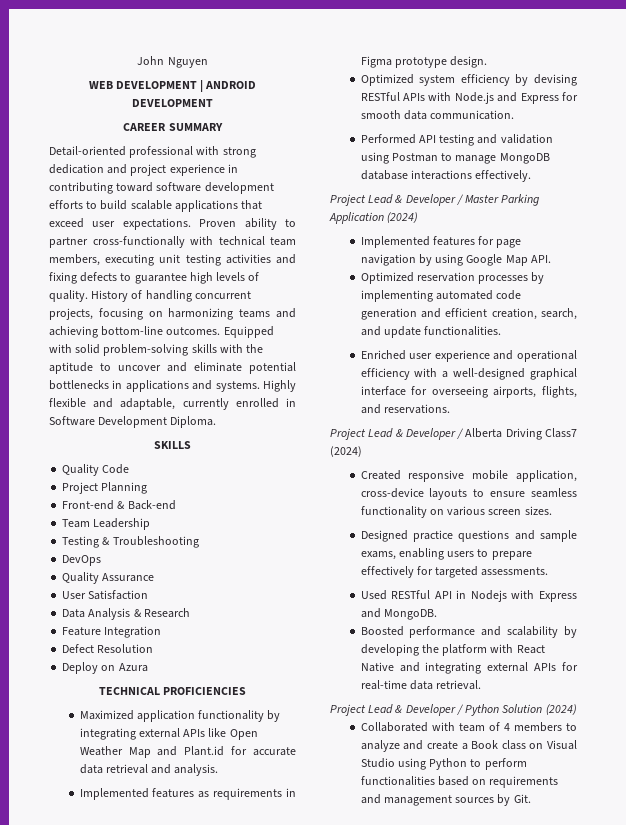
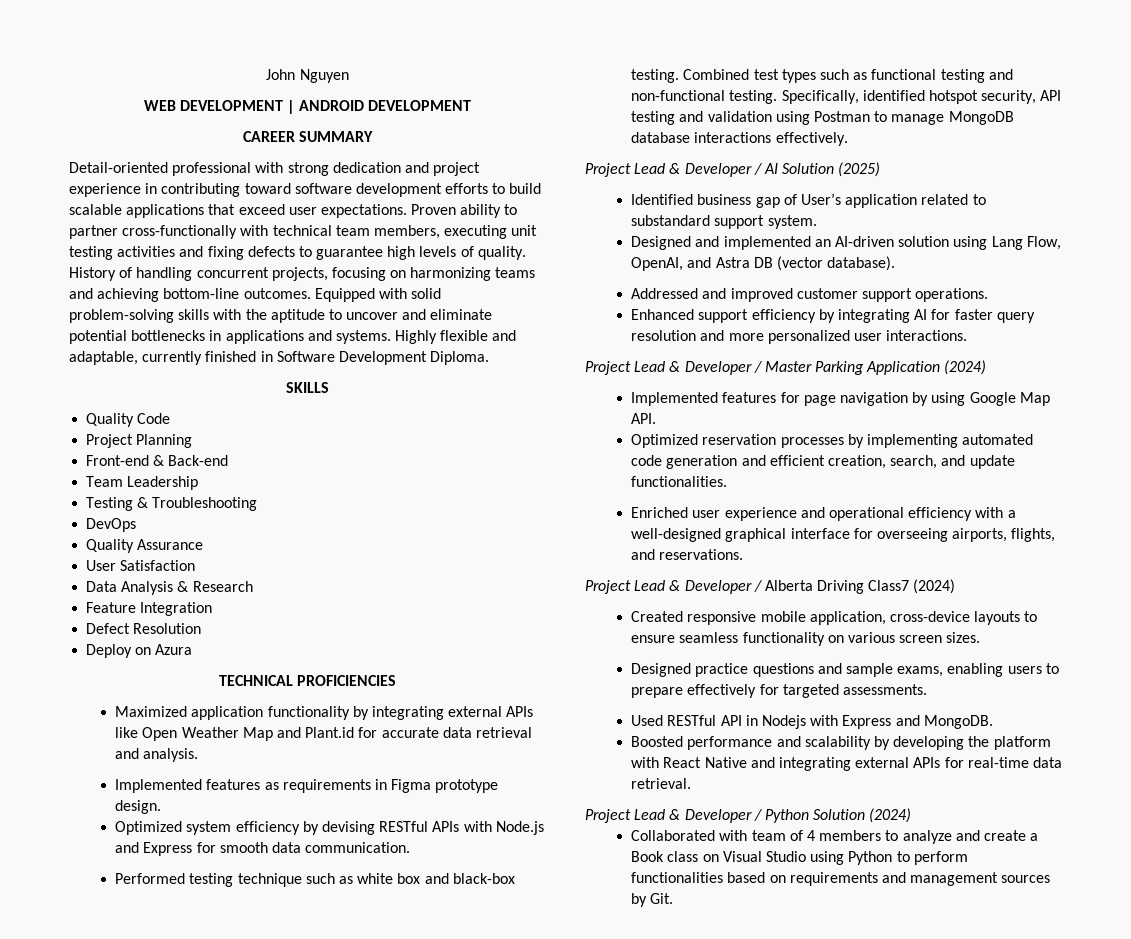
[235,398,279,408] enrolled -> [205,351,257,362] finished
(416, 139) none -> [189,873,515,887] [631,69,1013,83] [631,90,1037,104] testing technique such as white box and black-box testing. Combined test types such as functional testing and non-functional testing. Specifically, identified hotspot security,
(532, 176) none -> [585,162,881,177] [631,193,986,208] [631,215,817,229] [631,236,1061,250] [631,256,896,271] [631,288,989,302] [631,309,1035,323] [631,330,968,344] // Project Lead & Developer / AI Solution (2025) // Identified business gap of User’s application related to substandard support system. // Designed and implemented an AI-driven solution using Lang Flow, OpenAI, and Astra DB (vector database). // Addressed and improved customer support operations. // Enhanced support efficiency by integrating AI for faster query resolution and more personalized user interactions.

